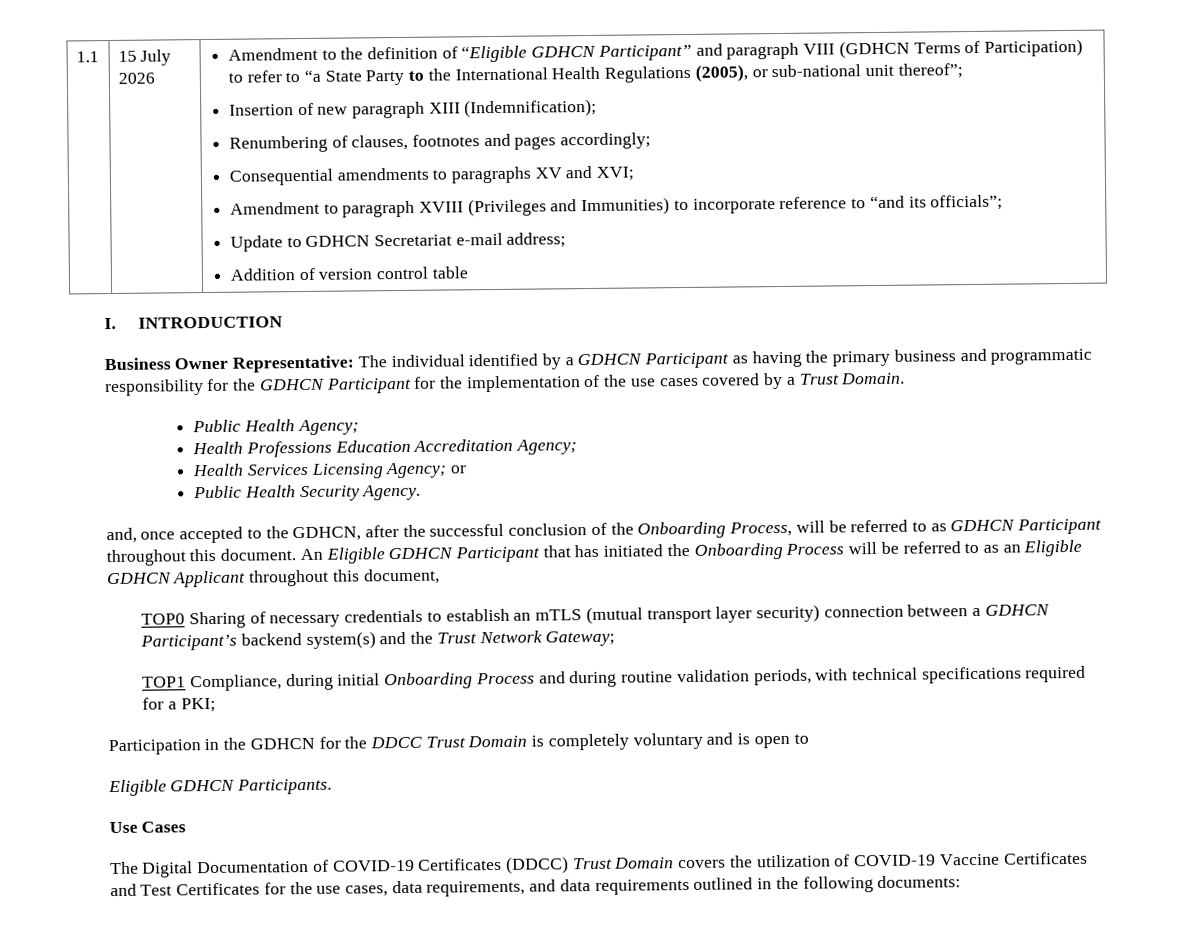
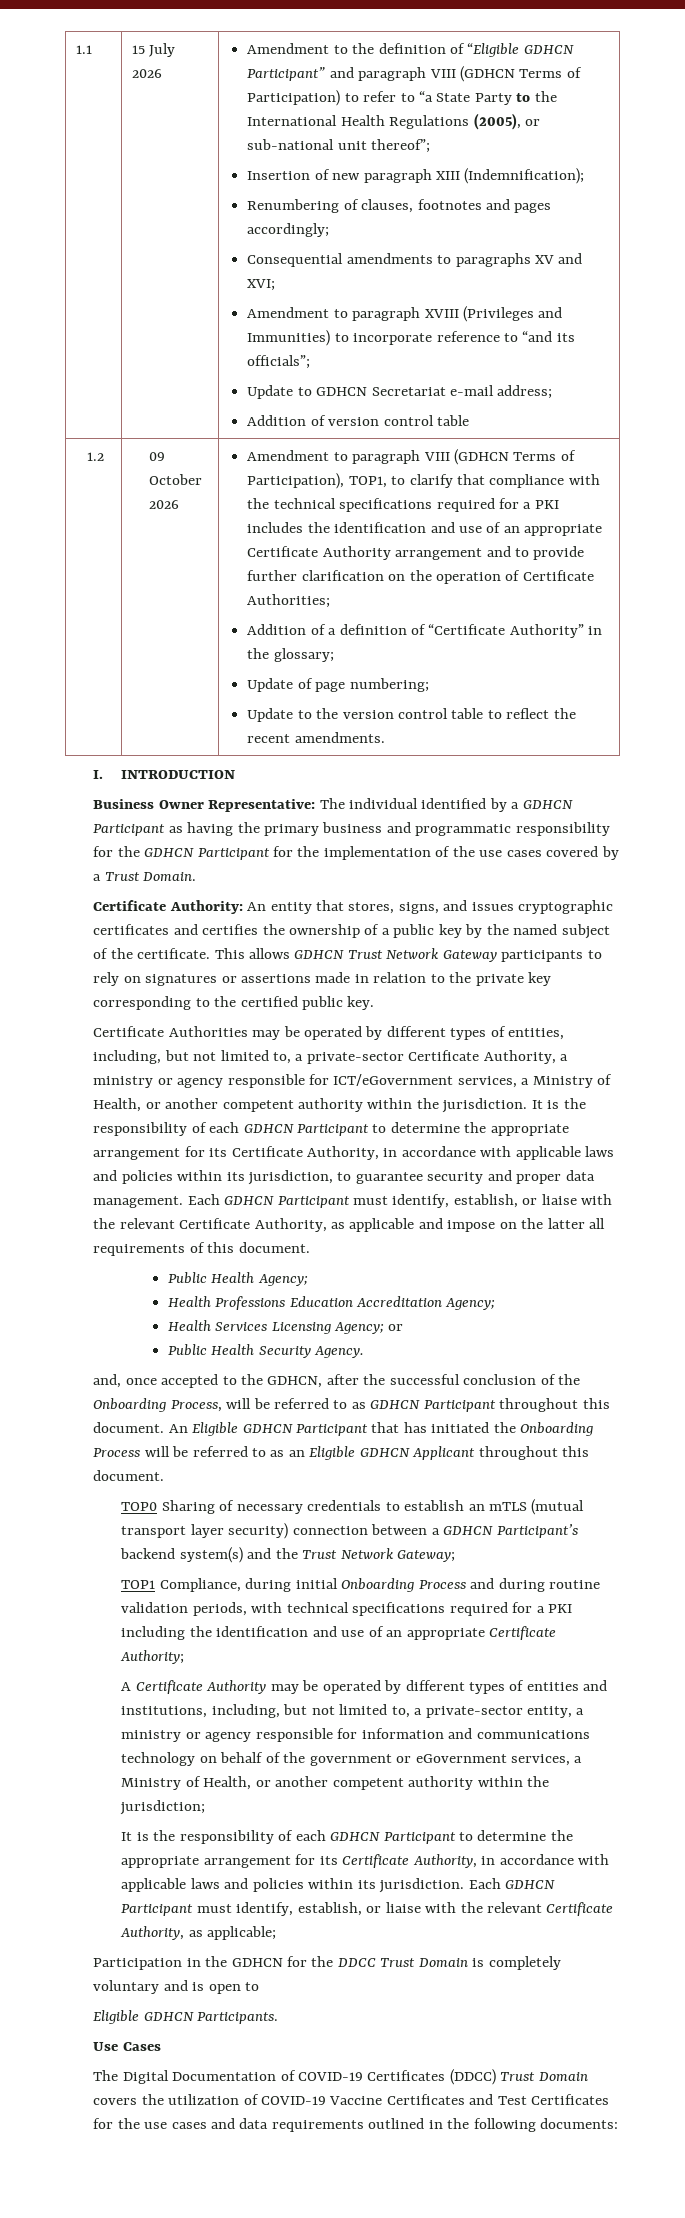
(468, 272) none -> [86,452,104,461] [148,452,165,461] [148,474,202,485] [148,500,179,509] [247,449,576,465] [247,473,600,489] [247,498,559,512] [247,522,603,536] [247,546,585,560] [247,570,594,584] [247,594,331,608] [247,624,603,638] [247,648,334,662] [247,678,429,692] [247,708,576,722] [247,732,385,743] // 1.2 | 09 October 2026 | Amendment to paragraph VIII (GDHCN Terms of Participation), TOP1, to clarify that compliance with the technical specifications required for a PKI includes the identification and use of an appropriate Certificate Authority arrangement and to provide further clarification on the operation of Certificate Authorities; // Addition of a definition of “Certificate Authority” in the glossary; // Update of page numbering; // Update to the version control table to reflect the recent amendments.
(906, 378) none -> [93,900,614,914] [93,924,610,939] [93,948,602,962] [93,972,552,986] [93,996,375,1010] [93,1026,565,1040] [93,1050,569,1064] [93,1074,613,1088] [93,1098,586,1113] [93,1122,569,1136] [93,1146,615,1160] [93,1170,595,1185] [93,1194,613,1208] [93,1218,606,1232] [93,1242,310,1256] // Certificate Authority: An entity that stores, signs, and issues cryptographic certificates and certifies the ownership of a public key by the named subject of the certificate. This allows GDHCN Trust Network Gateway participants to rely on signatures or assertions made in relation to the private key corresponding to the certified public key. // Certificate Authorities may be operated by different types of entities, including, but not limited to, a private-sector Certificate Authority, a ministry or agency responsible for ICT/eGovernment services, a Ministry of Health, or another competent authority within the jurisdiction. It is the responsibility of each GDHCN Participant to determine the appropriate arrangement for its Certificate Authority, in accordance with applicable laws and policies within its jurisdiction, to guarantee security and proper data management. Each GDHCN Participant must identify, establish, or liaise with the relevant Certificate Authority, as applicable and impose on the latter all requirements of this document.
[363,568,440,585] document, -> [93,1470,165,1481] document.
[180,697,216,713] PKI; -> [547,1604,572,1613] [121,1626,556,1640] [120,1650,185,1664] [121,1680,608,1694] [121,1704,585,1718] [121,1728,590,1742] [121,1752,583,1766] [121,1776,549,1790] [120,1800,206,1815] [121,1830,573,1844] [121,1854,609,1868] [121,1878,555,1893] [121,1902,614,1916] [120,1926,277,1940] PKI including the identification and use of an appropriate Certificate Authority; // A Certificate Authority may be operated by different types of entities and institutions, including, but not limited to, a private-sector entity, a ministry or agency responsible for information and communications technology on behalf of the government or eGovernment services, a Ministry of Health, or another competent authority within the jurisdiction; // It is the responsibility of each GDHCN Participant to determine the appropriate arrangement for its Certificate Authority, in accordance with applicable laws and policies within its jurisdiction. Each GDHCN Participant must identify, establish, or liaise with the relevant Certificate Authority, as applicable;
[344,880,526,897] cases, data requirements, -> [171,2122,207,2129] cases

